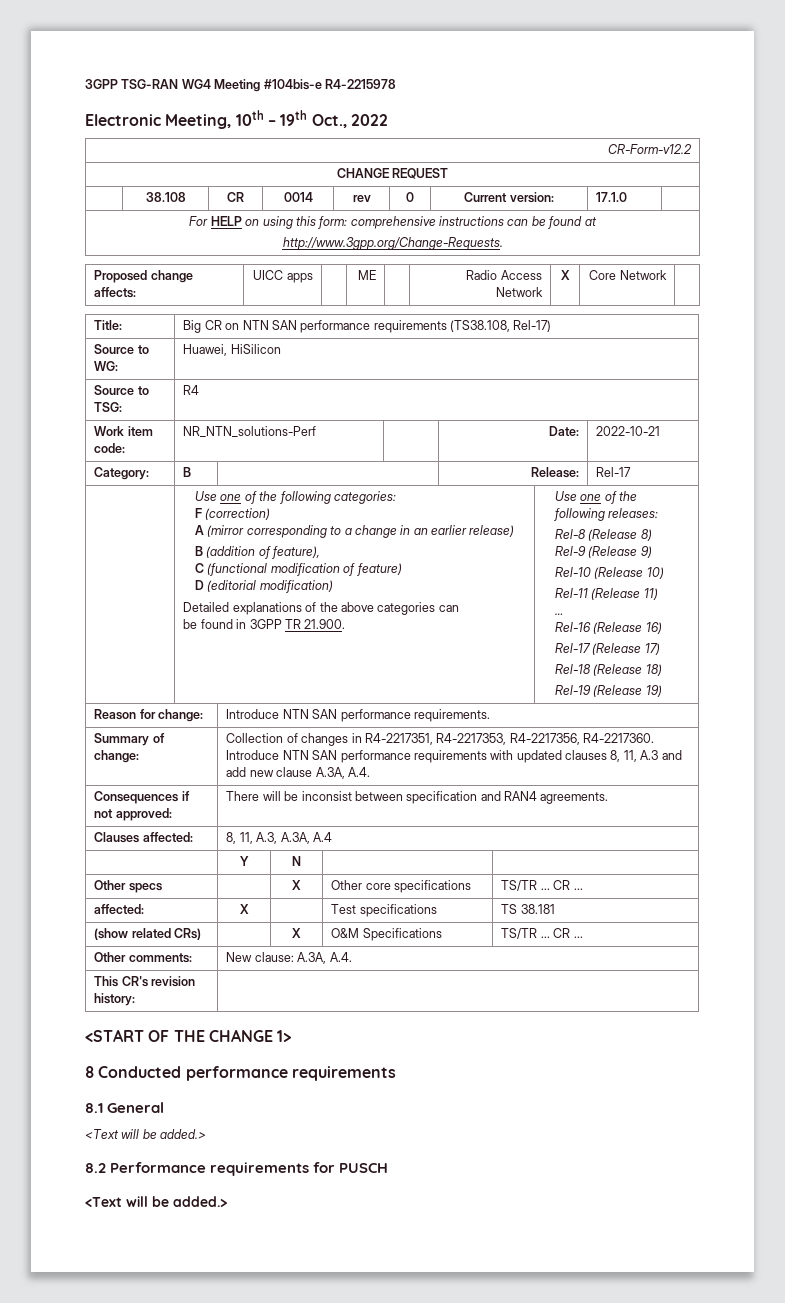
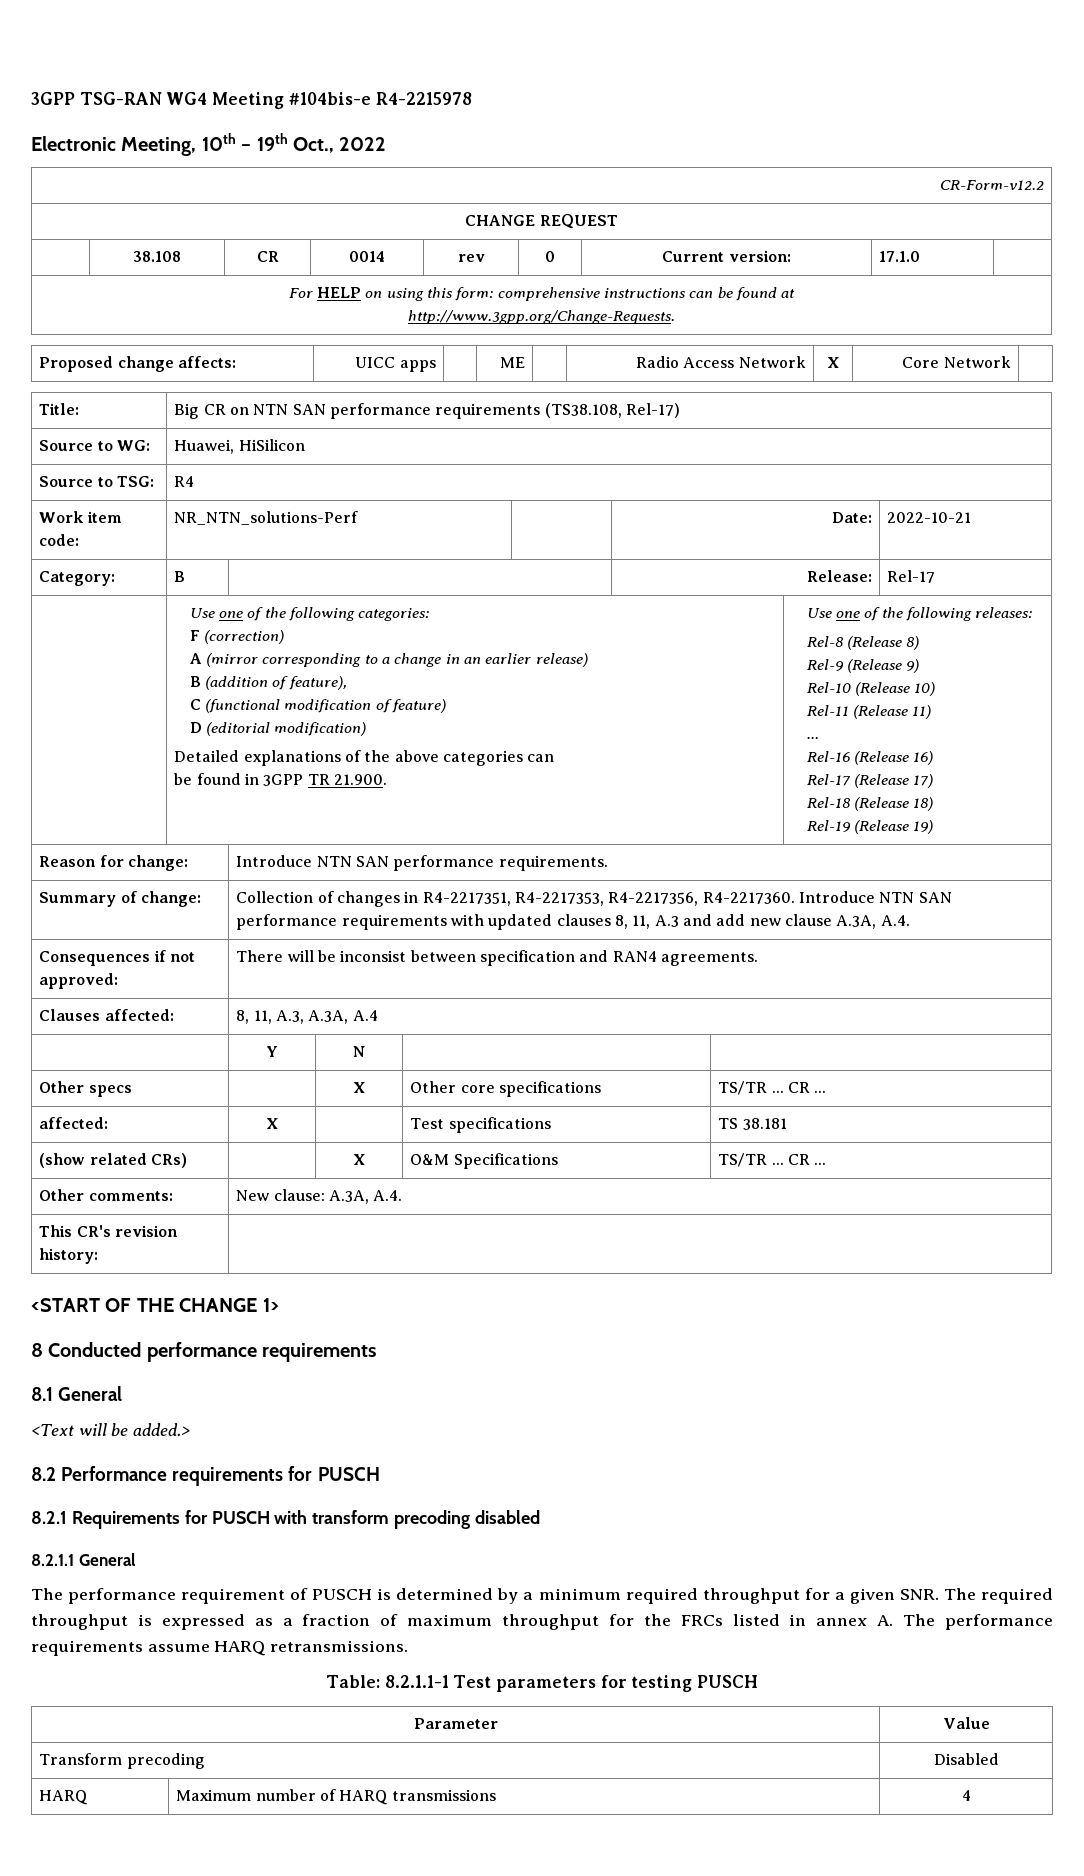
[85,1196,227,1207] <Text will be added.> -> [31,1510,541,1529] [31,1553,136,1566] [31,1588,1054,1604] [31,1614,1053,1630] [31,1640,409,1656] [325,1675,759,1692] [413,1718,498,1729] [942,1717,990,1729] [39,1753,205,1769] [933,1753,999,1765] [39,1790,89,1805] [176,1789,496,1805] [961,1790,971,1801] 8.2.1 Requirements for PUSCH with transform precoding disabled // 8.2.1.1 General // The performance requirement of PUSCH is determined by a minimum required throughput for a given SNR. The required throughput is expressed as a fraction of maximum throughput for the FRCs listed in annex A. The performance requirements assume HARQ retransmissions. // Table: 8.2.1.1-1 Test parameters for testing PUSCH // Parameter | Value // Transform precoding | Disabled // HARQ | Maximum number of HARQ transmissions | 4

